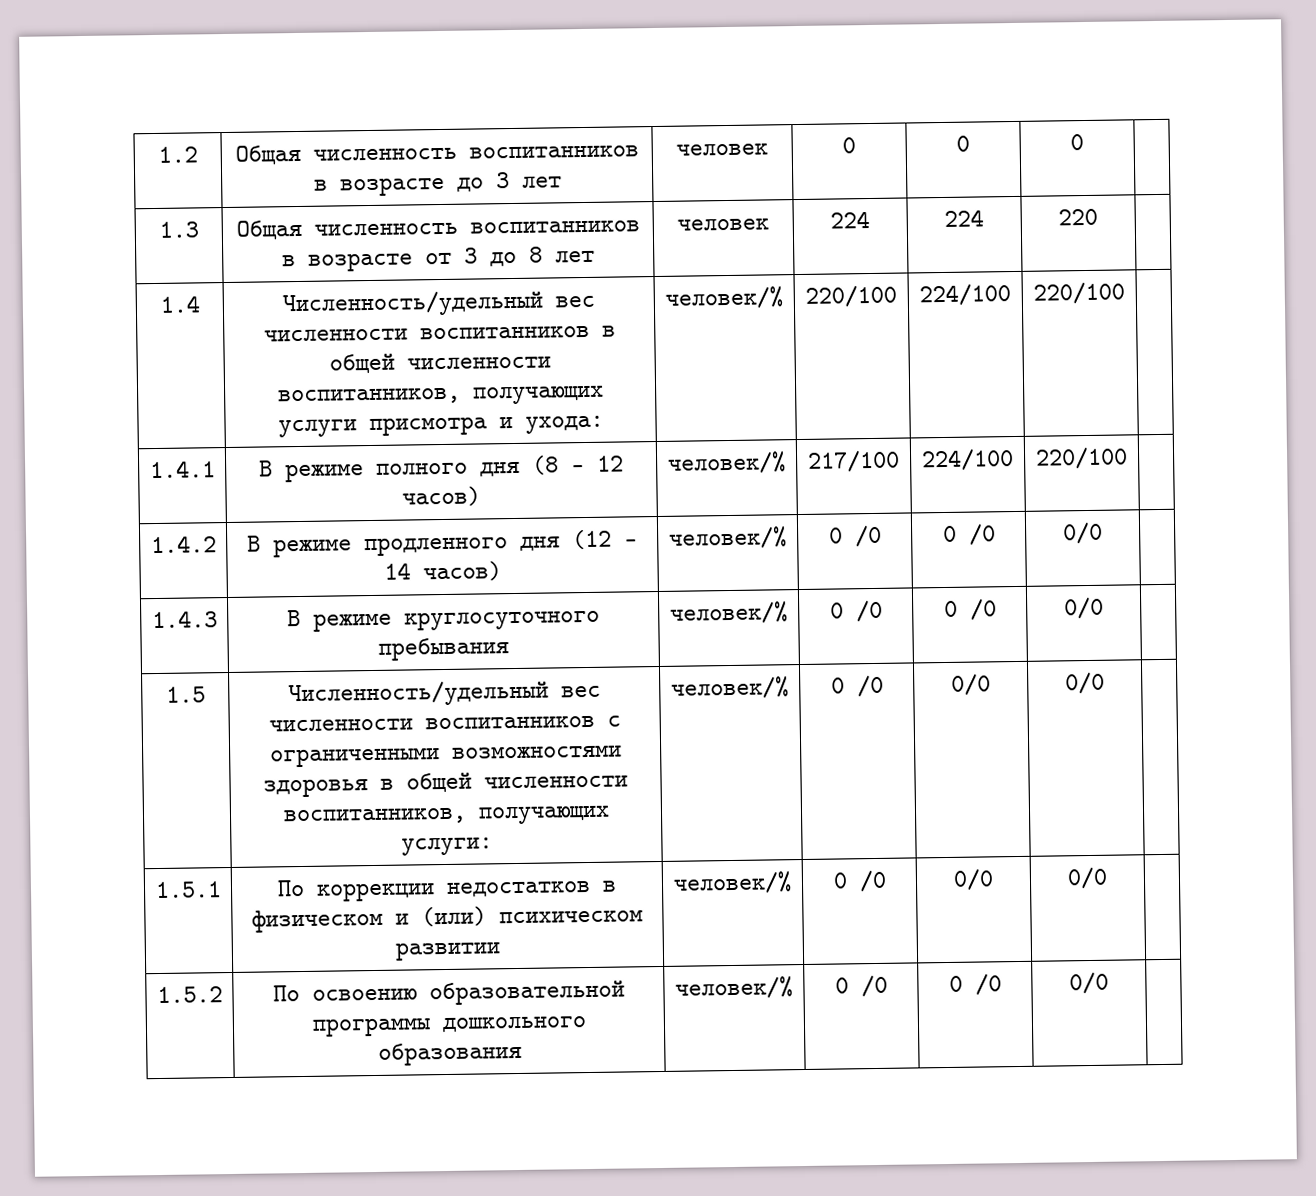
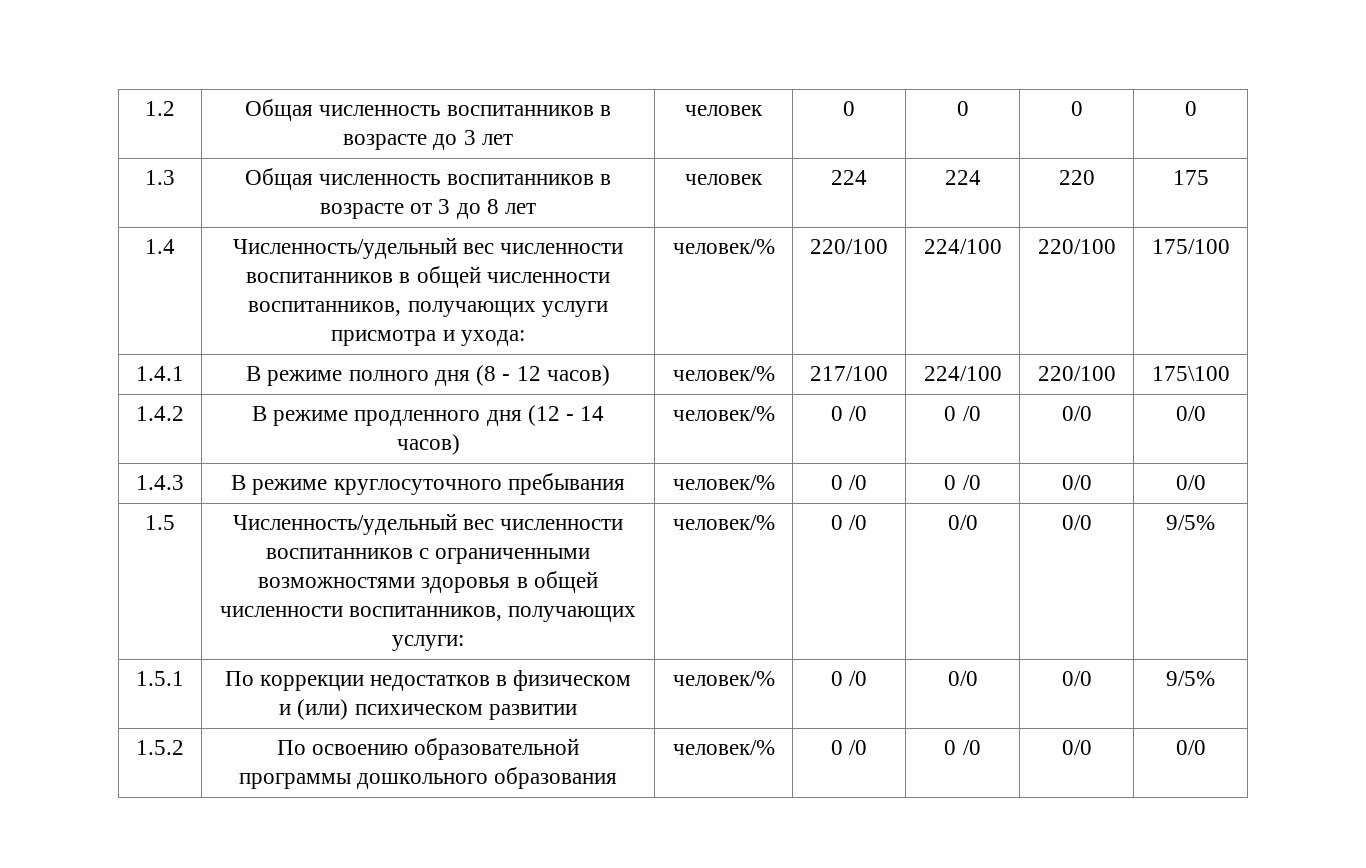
(1084, 142) none -> [1184,101,1197,116] 0
(1098, 217) none -> [1172,170,1209,185] 175
(1125, 293) none -> [1151,239,1230,254] 175/100
(1128, 458) none -> [1151,366,1230,381] 175\100
(1103, 533) none -> [1175,406,1206,421] 0/0
(1104, 608) none -> [1175,475,1206,490] 0/0
(1105, 683) none -> [1166,515,1215,530] 9/5%
(1108, 878) none -> [1166,671,1215,686] 9/5%
(1109, 983) none -> [1175,740,1206,755] 0/0

